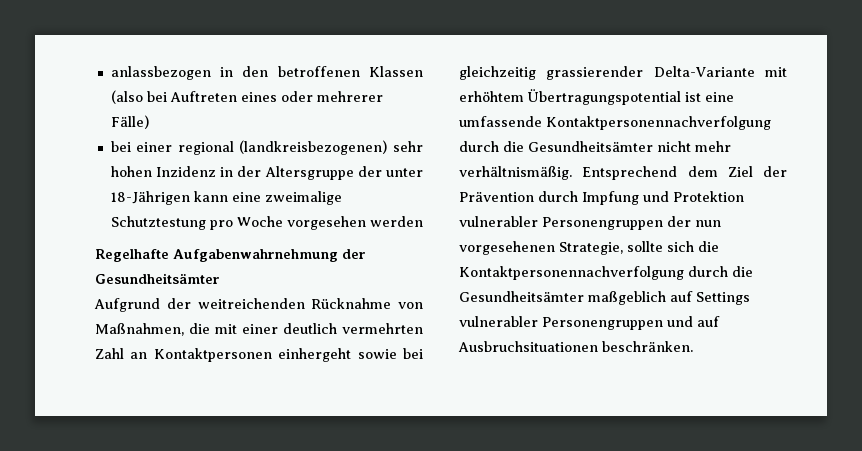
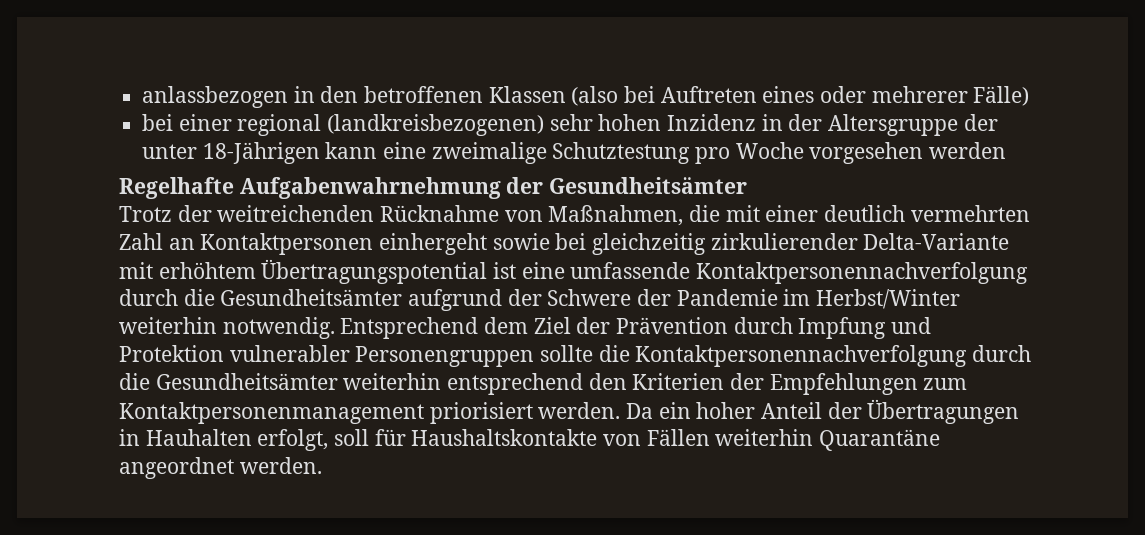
[94,298,160,312] Aufgrund -> [119,206,172,222] Trotz
[546,66,644,80] grassierender -> [710,233,858,250] zirkulierender
[657,141,731,152] [459,166,572,180] nicht mehr verhältnismäßig. -> [408,289,961,311] [119,317,335,339] aufgrund der Schwere der Pandemie im Herbst/Winter weiterhin notwendig.
[667,216,721,227] [459,241,694,255] der nun vorgesehenen Strategie, sollte sich -> [540,345,594,362] sollte
[588,291,750,305] [459,316,720,330] [458,341,693,352] maßgeblich auf Settings vulnerabler Personengruppen und auf Ausbruchsituationen beschränken. -> [343,373,968,395] [119,399,1020,424] [119,429,941,451] [119,457,322,479] weiterhin entsprechend den Kriterien der Empfehlungen zum Kontaktpersonenmanagement priorisiert werden. Da ein hoher Anteil der Übertragungen in Hauhalten erfolgt, soll für Haushaltskontakte von Fällen weiterhin Quarantäne angeordnet werden.

